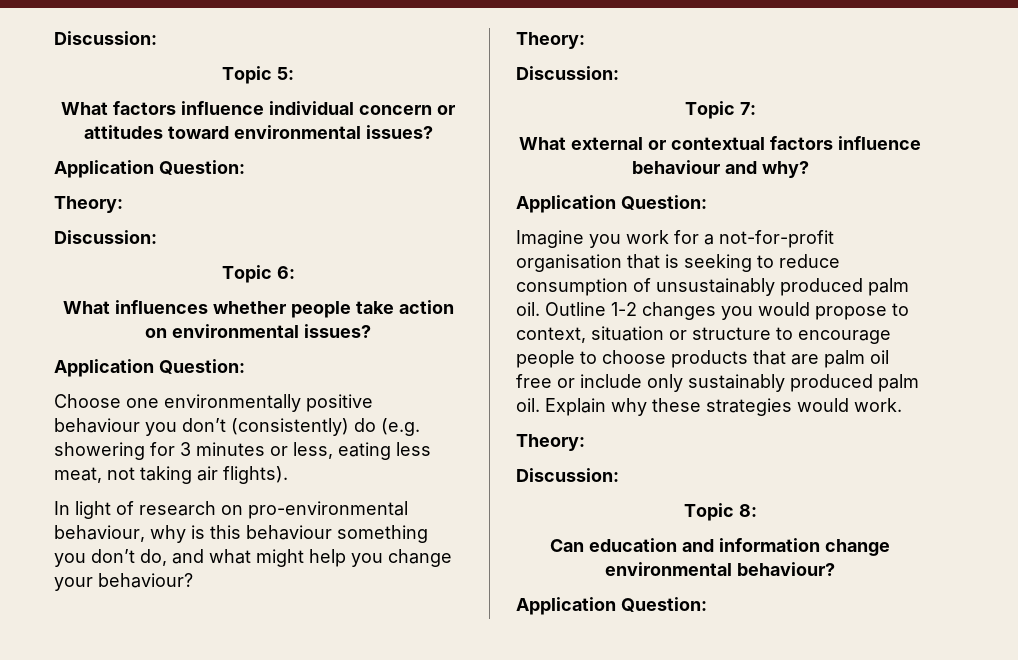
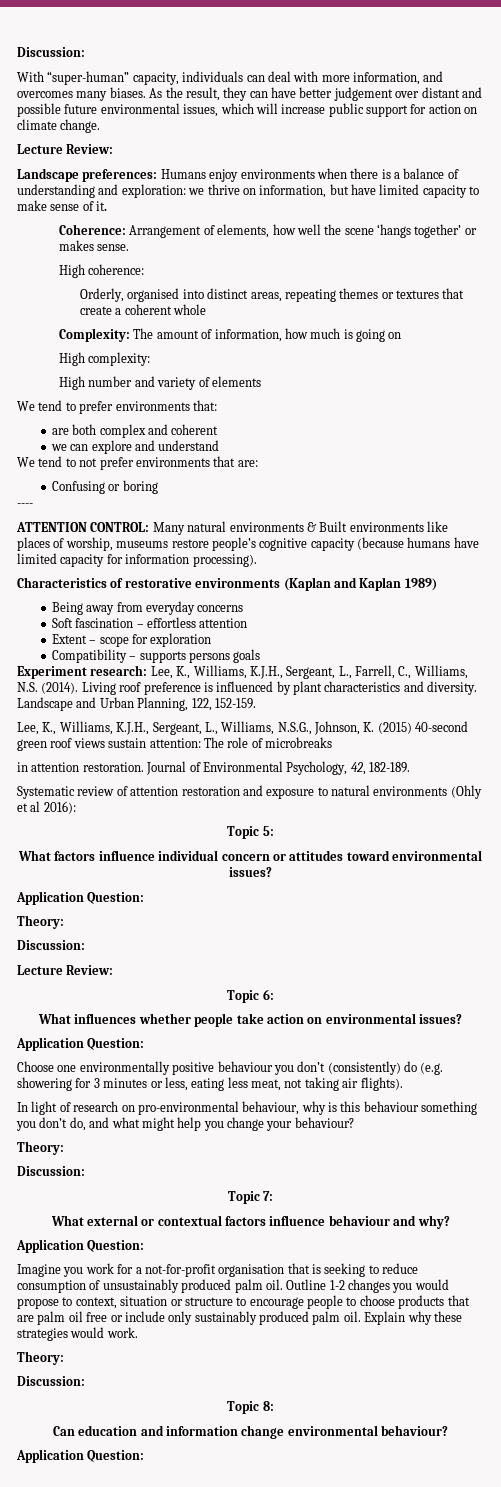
[54,31,157,45] Discussion: -> [17,47,85,57] [17,71,444,85] [17,87,482,101] [17,103,478,117] [17,119,101,133] [17,144,114,154] [17,168,459,182] [17,184,480,198] [17,200,108,211] [59,224,477,238] [59,240,130,251] [59,264,145,278] [80,288,465,302] [80,304,207,315] [59,328,402,342] [59,352,151,366] [59,376,261,390] [17,400,217,414] [51,424,219,438] [50,440,220,454] [17,456,258,470] [51,480,158,494] [17,503,33,507] [16,521,448,535] [17,537,479,551] [17,553,257,567] [17,577,437,591] [51,601,244,615] [51,617,248,628] [51,633,212,647] [51,649,261,663] [17,665,468,679] [17,681,478,695] [17,697,256,711] [17,721,469,735] [17,737,332,751] [17,761,410,775] [17,785,482,799] [17,801,76,814] Discussion: // With “super-human” capacity, individuals can deal with more information, and overcomes many biases. As the result, they can have better judgement over distant and possible future environmental issues, which will increase public support for action on climate change. // Lecture Review: // Landscape preferences: Humans enjoy environments when there is a balance of understanding and exploration: we thrive on information, but have limited capacity to make sense of it. // Coherence: Arrangement of elements, how well the scene ‘hangs together’ or makes sense. // High coherence: // Orderly, organised into distinct areas, repeating themes or textures that create a coherent whole // Complexity: The amount of information, how much is going on // High complexity: // High number and variety of elements // We tend to prefer environments that: // are both complex and coherent // we can explore and understand // We tend to not prefer environments that are: // Confusing or boring // ---- // ATTENTION CONTROL: Many natural environments & Built environments like places of worship, museums restore people’s cognitive capacity (because humans have limited capacity for information processing). // Characteristics of restorative environments (Kaplan and Kaplan 1989) // Being away from everyday concerns // Soft fascination – effortless attention // Extent – scope for exploration // Compatibility – supports persons goals // Experiment research: Lee, K., Williams, K.J.H., Sergeant, L., Farrell, C., Williams, N.S. (2014). Living roof preference is influenced by plant characteristics and diversity. Landscape and Urban Planning, 122, 152-159. // Lee, K., Williams, K.J.H., Sergeant, L., Williams, N.S.G., Johnson, K. (2015) 40-second green roof views sustain attention: The role of microbreaks // in attention restoration. Journal of Environmental Psychology, 42, 182-189. // Systematic review of attention restoration and exposure to natural environments (Ohly et al 2016):
(157, 237) none -> [17,965,114,975] // Lecture Review:

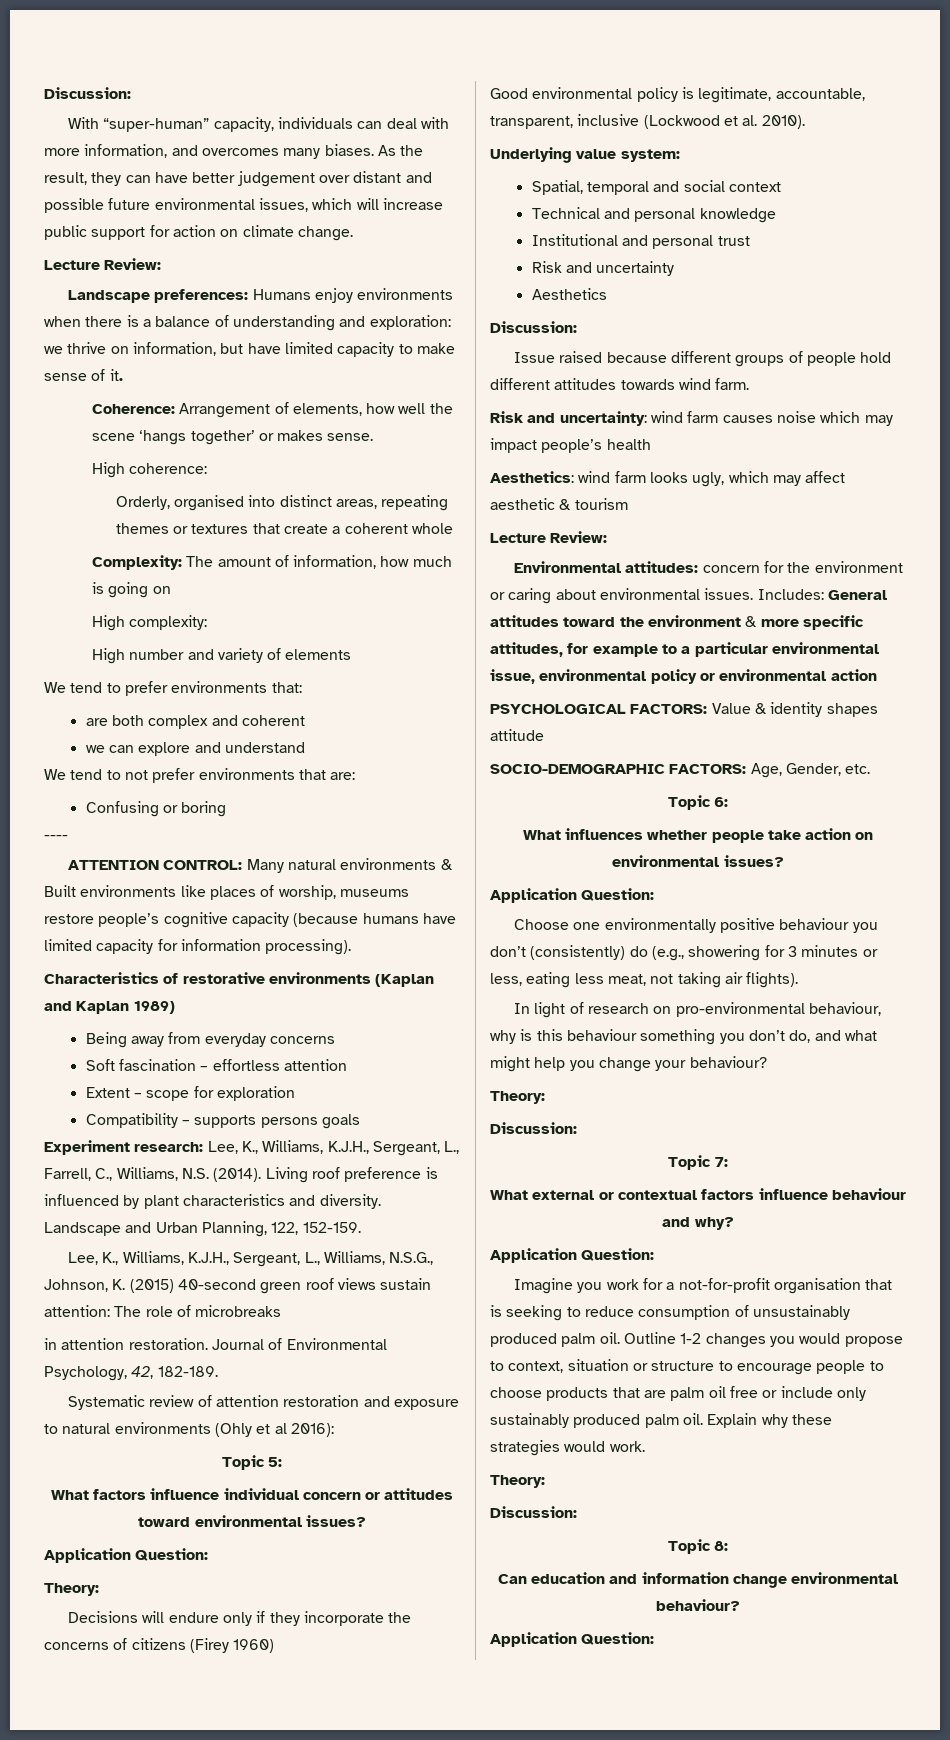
[17,940,85,950] [17,965,114,975] Discussion: // Lecture Review: -> [68,1611,412,1626] [44,1638,275,1653] [490,87,865,103] [490,114,805,129] [490,147,680,163] [531,180,781,195] [531,207,776,223] [531,234,750,249] [531,261,675,276] [531,288,607,300] [490,321,577,333] [514,351,892,367] [490,378,750,390] [490,411,893,426] [490,438,651,453] [490,471,846,487] [490,498,628,510] [490,531,608,543] [514,561,903,573] [490,588,887,604] [490,615,864,630] [490,642,879,657] [490,669,877,684] [490,702,878,717] [490,729,544,741] [490,763,871,778] Decisions will endure only if they incorporate the concerns of citizens (Firey 1960) // Good environmental policy is legitimate, accountable, transparent, inclusive (Lockwood et al. 2010). // Underlying value system: // Spatial, temporal and social context // Technical and personal knowledge // Institutional and personal trust // Risk and uncertainty // Aesthetics // Discussion: // Issue raised because different groups of people hold different attitudes towards wind farm. // Risk and uncertainty: wind farm causes noise which may impact people’s health // Aesthetics: wind farm looks ugly, which may affect aesthetic & tourism // Lecture Review: // Environmental attitudes: concern for the environment or caring about environmental issues. Includes: General attitudes toward the environment & more specific attitudes, for example to a particular environmental issue, environmental policy or environmental action // PSYCHOLOGICAL FACTORS: Value & identity shapes attitude // SOCIO-DEMOGRAPHIC FACTORS: Age, Gender, etc.
[420,1062,444,1075] (e.g. -> [651,946,684,961] (e.g.,

